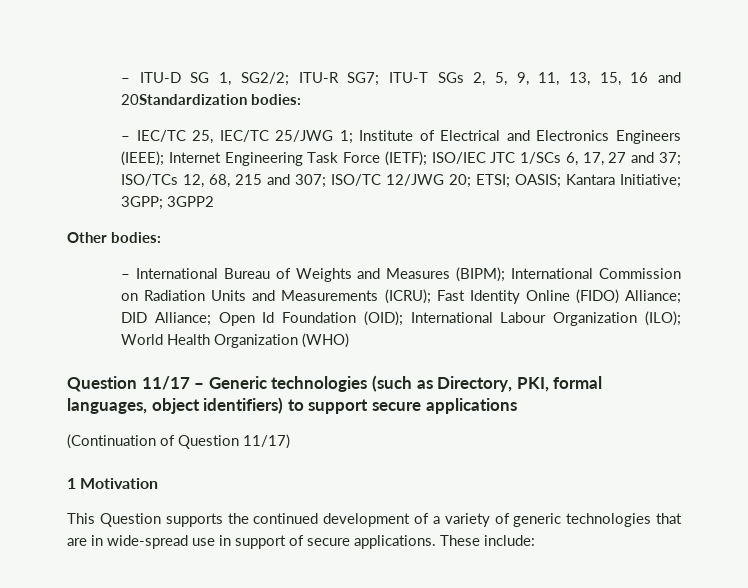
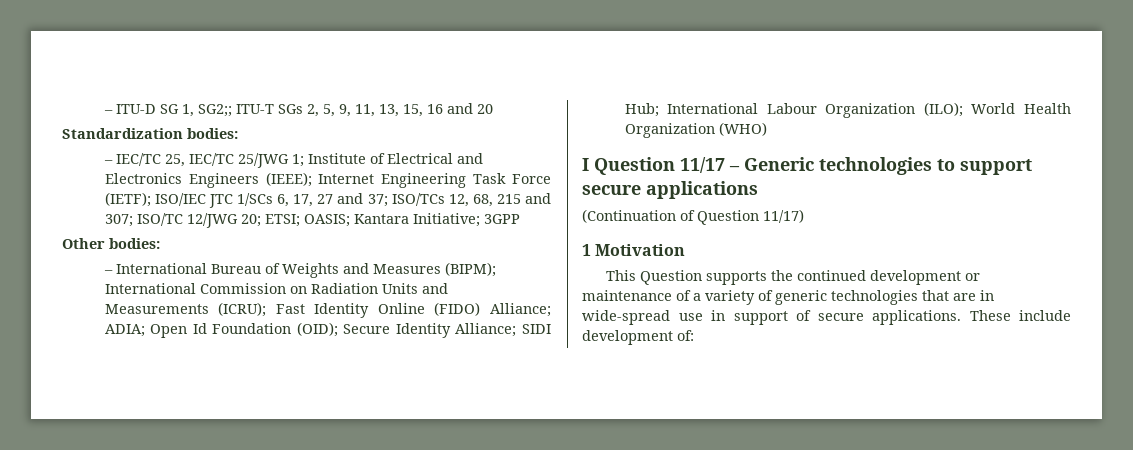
[240,72,380,86] SG2/2; ITU-R SG7; -> [197,104,232,117] SG2;;
[121,94,248,105] 20Standardization -> [476,104,493,114] [62,128,183,139] 20 // Standardization
[121,196,215,210] 3GPP; 3GPP2 -> [483,214,520,224] 3GPP
[121,312,211,326] DID Alliance; -> [104,324,145,337] ADIA;
(403, 318) none -> [343,323,551,338] [624,103,659,117] Secure Identity Alliance; SIDI Hub;
(350, 340) none -> [582,158,589,171] I
[371,375,603,392] [67,397,284,414] (such as Directory, PKI, formal languages, object identifiers) -> (932, 166) none
(411, 520) none -> [965,273,981,281] [582,290,672,301] or maintenance
[484,535,535,546] include: -> [1019,310,1071,321] [582,330,694,345] include development of:

